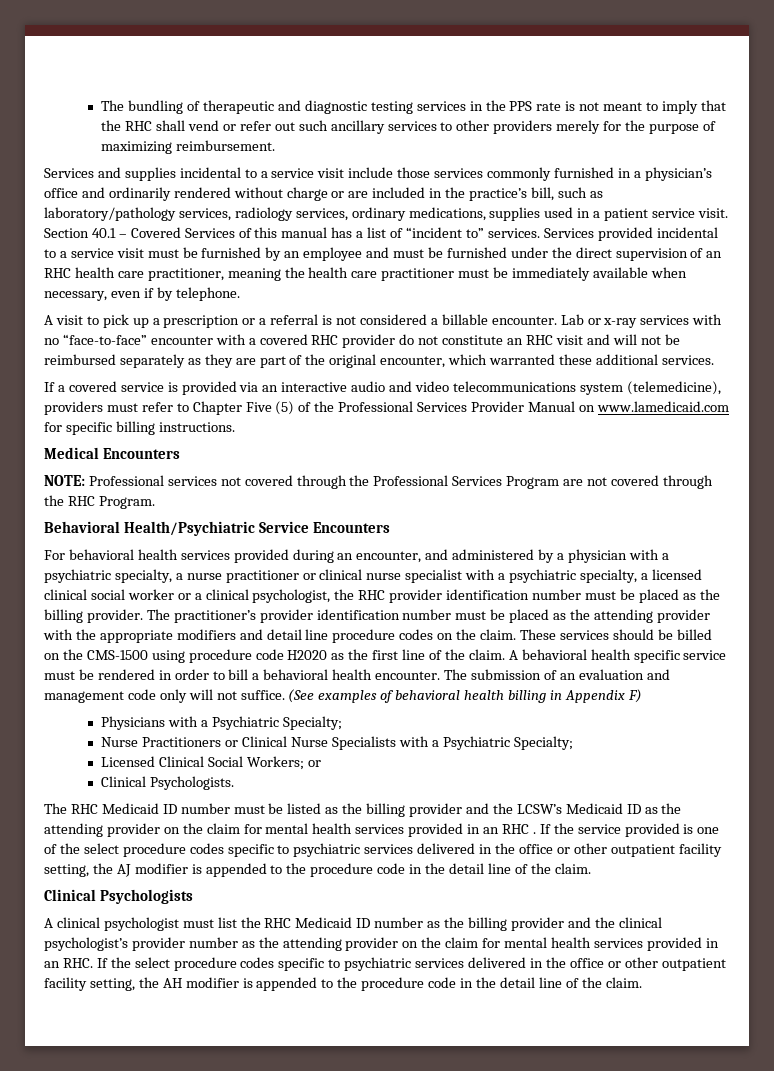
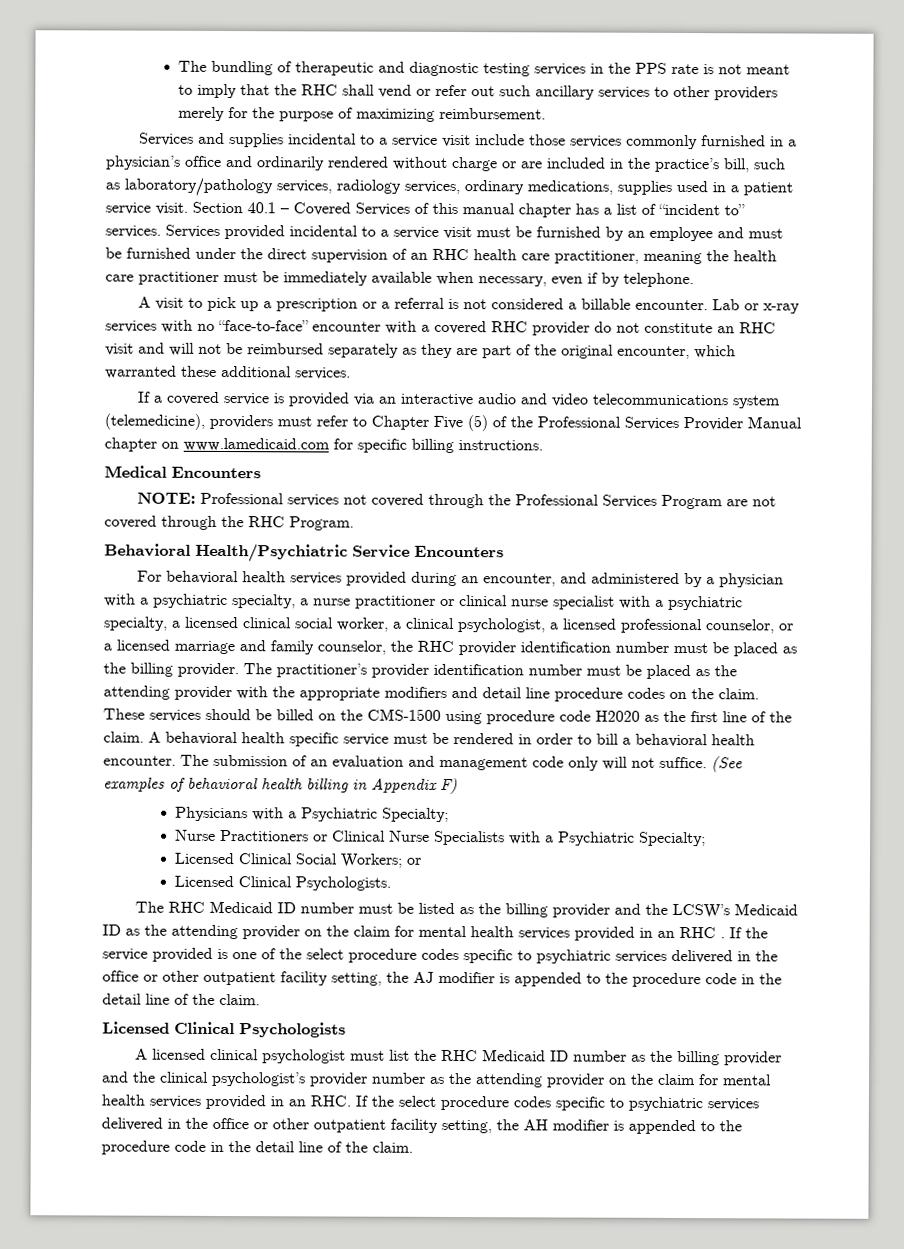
(328, 232) none -> [518,203,571,218] chapter
(575, 406) none -> [104,437,157,452] chapter
[127,589,191,600] worker or -> [336,617,389,632] worker,
(331, 596) none -> [549,618,794,634] [103,639,386,655] a licensed professional counselor, or a licensed marriage and family counselor,
(321, 763) none -> [174,875,235,888] Licensed
(591, 868) none -> [102,1021,170,1034] Licensed
(53, 923) none -> [151,1048,206,1060] licensed

